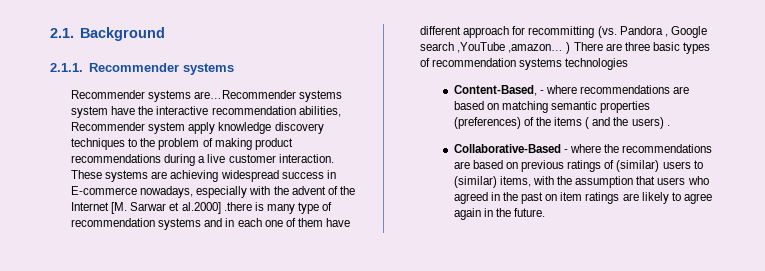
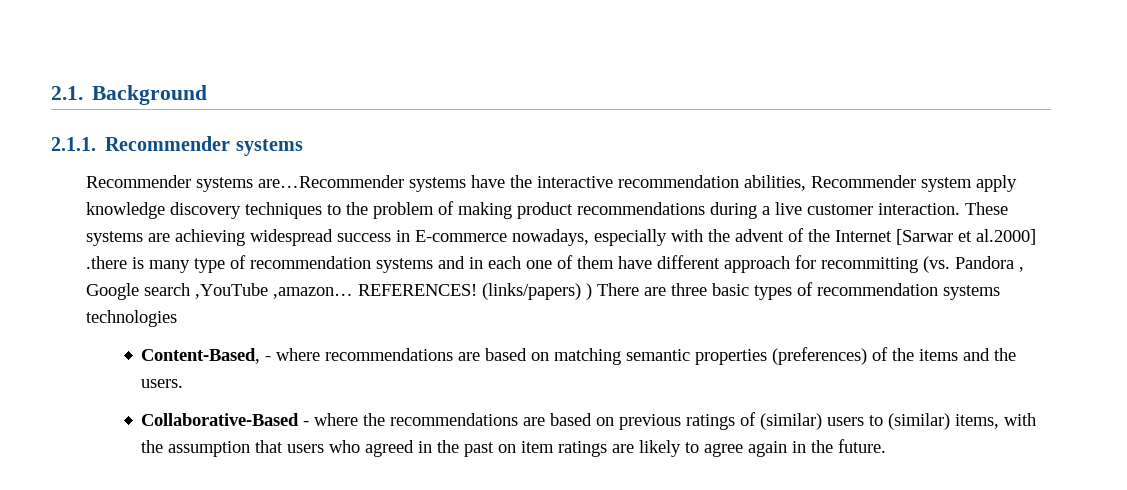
[71,106,109,118] system -> (467, 184) none
[111,202,167,214] [M. Sarwar -> [896,229,954,245] [Sarwar
(564, 48) none -> [358,283,582,300] REFERENCES! (links/papers)
[585,117,590,129] ( -> (959, 355) none
[631,117,670,129] users) . -> [141,379,184,388] users.

